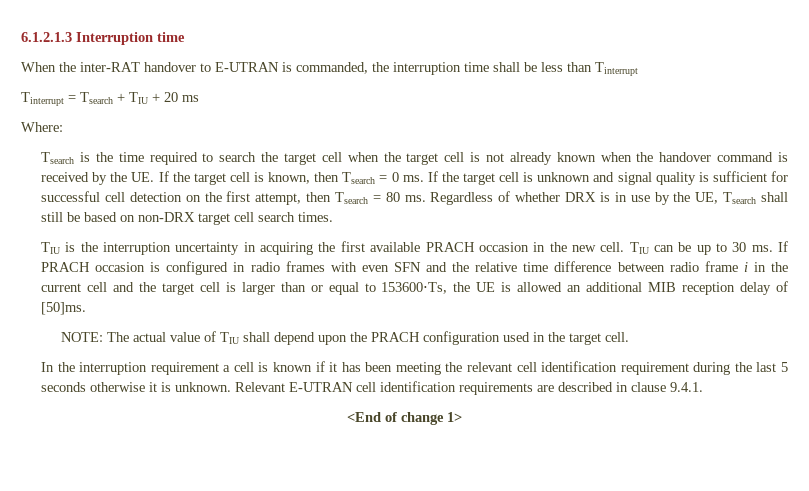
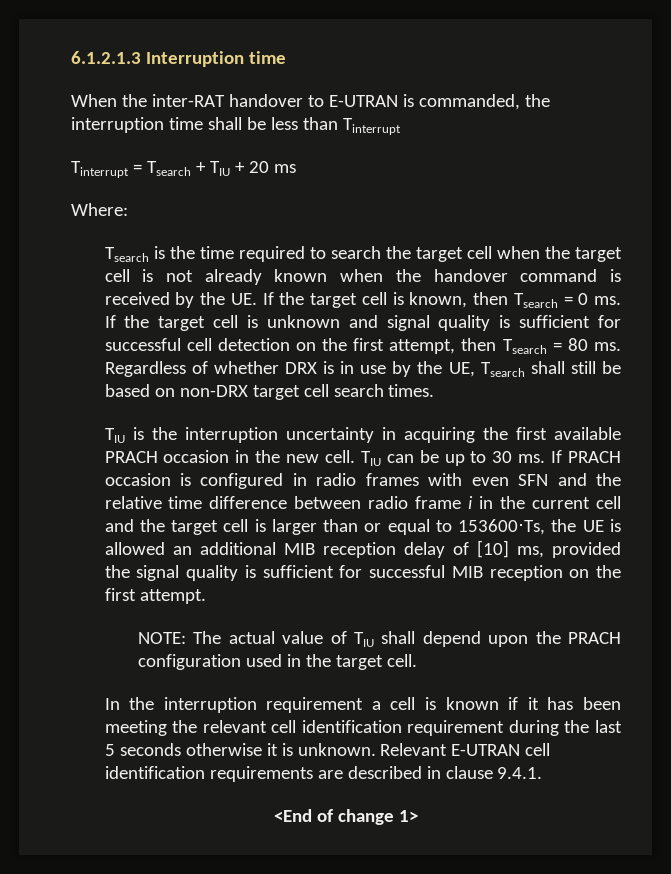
[41,302,87,315] [50]ms. -> [476,540,621,558] [104,565,622,581] [104,588,206,604] [10] ms, provided the signal quality is sufficient for successful MIB reception on the first attempt.

